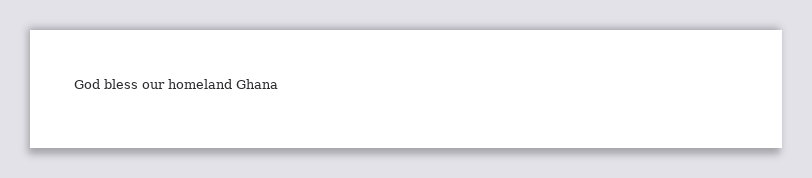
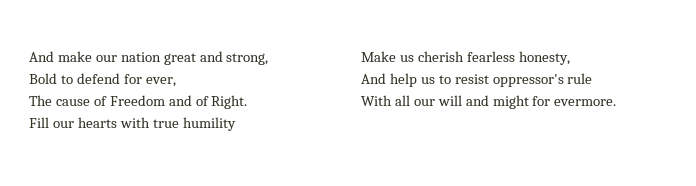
[74,79,278,89] God bless our homeland Ghana -> [29,51,269,65] [29,73,176,87] [29,95,248,109] [29,117,236,131] [361,51,570,65] [361,73,593,87] [361,95,617,109] And make our nation great and strong, // Bold to defend for ever, // The cause of Freedom and of Right. // Fill our hearts with true humility // Make us cherish fearless honesty, // And help us to resist oppressor's rule // With all our will and might for evermore.

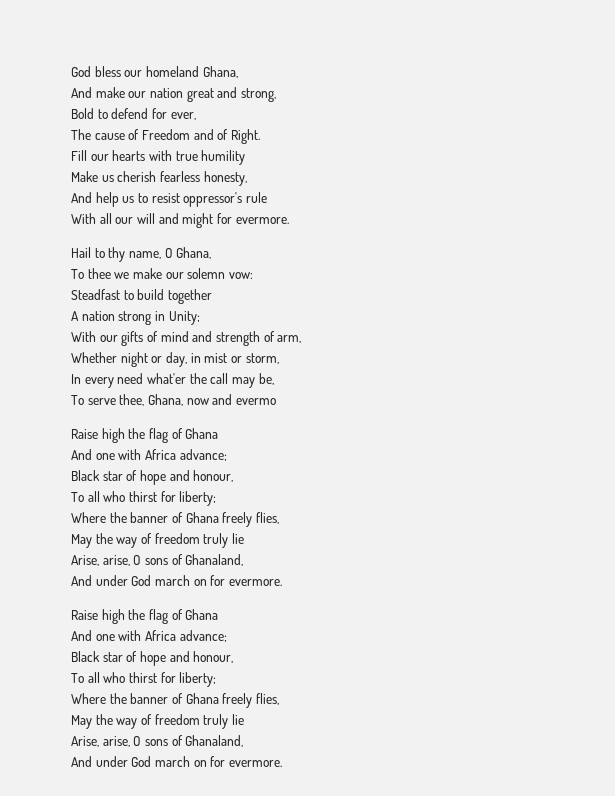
(29, 56) none -> [71,66,238,78] God bless our homeland Ghana, //
(617, 102) none -> [71,247,212,262] [71,268,253,279] [71,289,212,304] [71,311,200,325] [71,331,302,346] [71,352,279,367] [71,373,274,388] [71,394,276,406] [71,428,219,443] [71,449,227,461] [71,470,234,485] [71,491,217,506] [71,512,279,527] [71,533,244,548] [71,554,244,566] [71,575,282,586] [71,609,219,624] [71,630,227,642] [71,651,234,666] [71,672,217,687] [71,693,279,708] [71,714,244,729] [71,735,244,747] [71,756,282,767] // Hail to thy name, O Ghana, // To thee we make our solemn vow: // Steadfast to build together // A nation strong in Unity; // With our gifts of mind and strength of arm, // Whether night or day, in mist or storm, // In every need what'er the call may be, // To serve thee, Ghana, now and evermo // Raise high the flag of Ghana // And one with Africa advance; // Black star of hope and honour, // To all who thirst for liberty; // Where the banner of Ghana freely flies, // May the way of freedom truly lie // Arise, arise, O sons of Ghanaland, // And under God march on for evermore. // Raise high the flag of Ghana // And one with Africa advance; // Black star of hope and honour, // To all who thirst for liberty; // Where the banner of Ghana freely flies, // May the way of freedom truly lie // Arise, arise, O sons of Ghanaland, // And under God march on for evermore.

